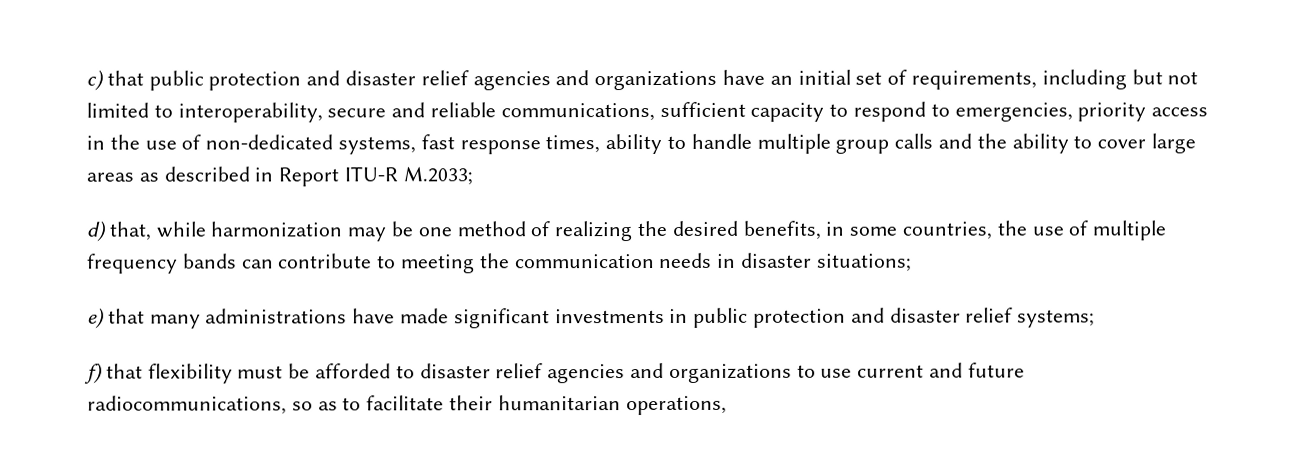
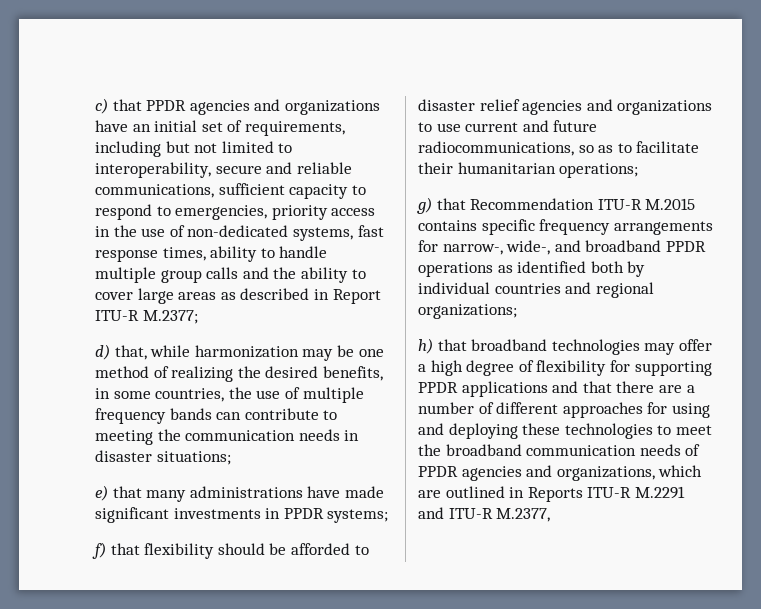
[148,70,469,91] public protection and disaster relief -> [146,100,187,111] PPDR
[402,166,473,186] M.2033; -> [142,310,198,324] M.2377;
[693,307,1014,328] public protection and disaster relief -> [283,508,324,519] PPDR
[237,365,284,379] must -> [217,543,265,555] should
[625,395,727,416] operations, -> [559,163,639,178] [417,197,696,214] [418,219,713,235] [418,240,706,255] [418,261,646,277] [418,282,654,298] [418,304,517,319] [418,338,712,355] [418,360,712,376] [418,381,695,397] [418,402,710,418] [418,423,712,439] [418,444,701,456] [418,465,703,481] [418,486,685,502] [418,507,551,522] operations; // g) that Recommendation ITU-R M.2015 contains specific frequency arrangements for narrow-, wide-, and broadband PPDR operations as identified both by individual countries and regional organizations; // h) that broadband technologies may offer a high degree of flexibility for supporting PPDR applications and that there are a number of different approaches for using and deploying these technologies to meet the broadband communication needs of PPDR agencies and organizations, which are outlined in Reports ITU-R M.2291 and ITU-R M.2377,

